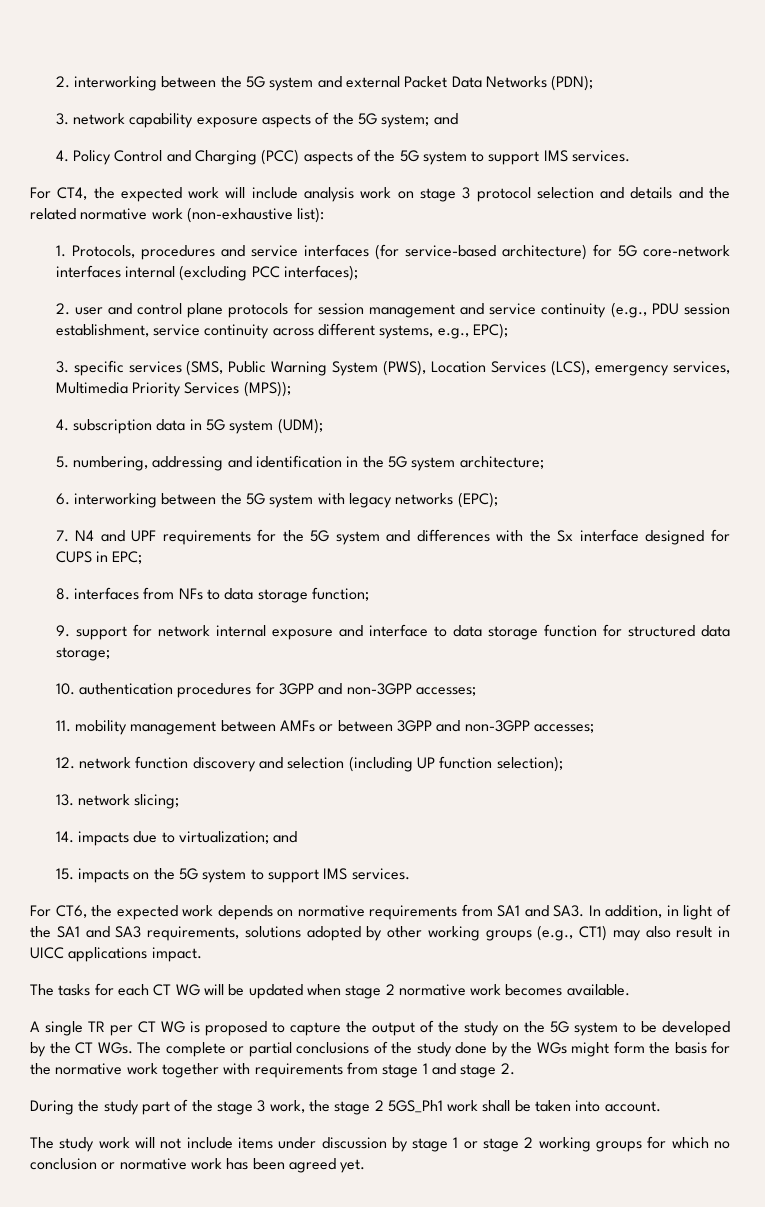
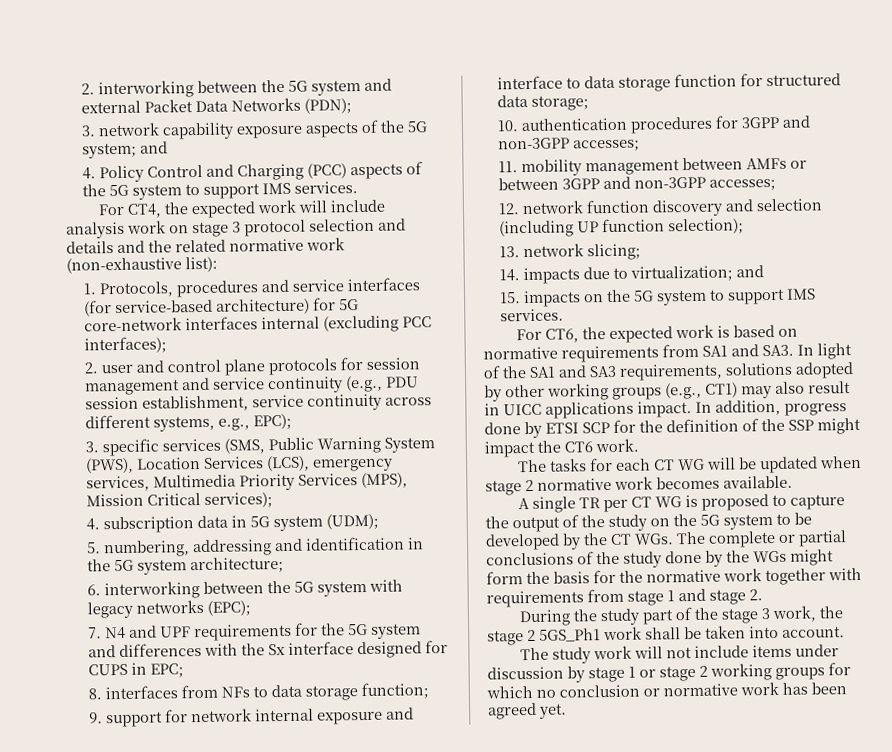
[243,381,291,397] (MPS)); -> [361,472,409,489] [86,492,274,508] (MPS), Mission Critical services);
[217,905,273,920] depends -> [717,324,776,338] is based
[605,905,679,918] addition, in -> (814, 350) none
(202, 954) none -> [695,399,847,416] [484,417,861,439] [484,438,639,458] In addition, progress done by ETSI SCP for the definition of the SSP might impact the CT6 work.

